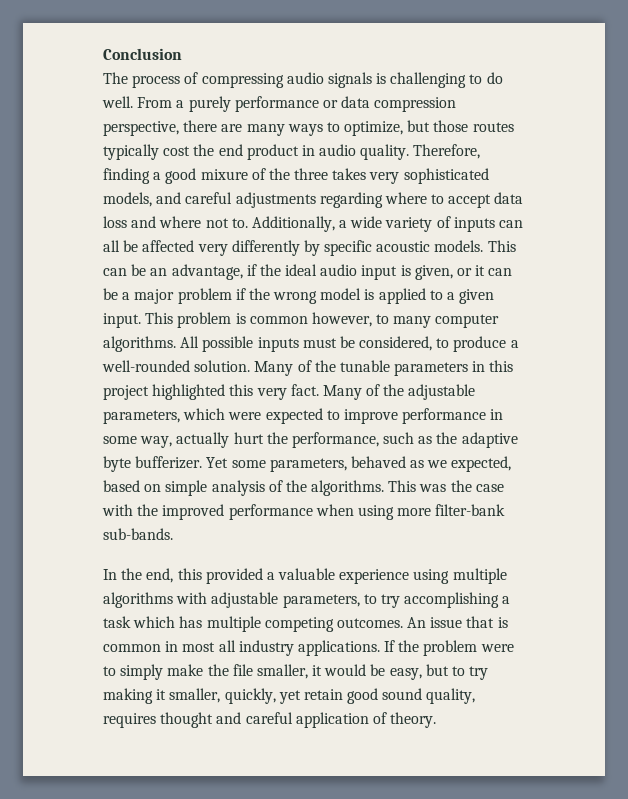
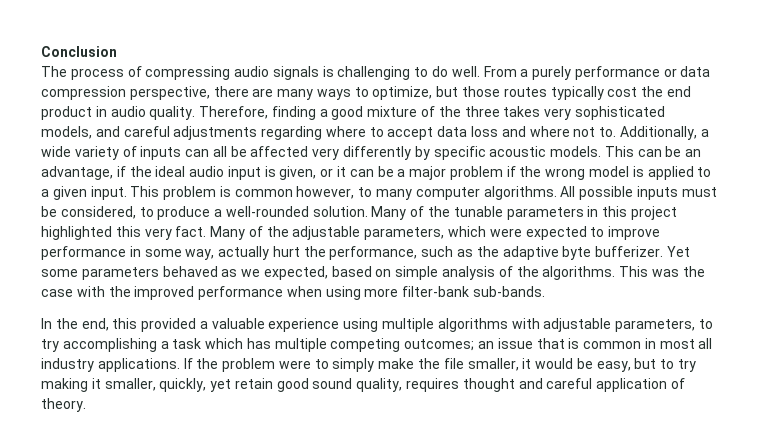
[200,169,248,180] mixure -> [367,106,418,117] mixture
[269,458,347,472] parameters, -> [81,267,159,280] parameters
[336,617,427,628] outcomes. An -> [404,339,495,351] outcomes; an

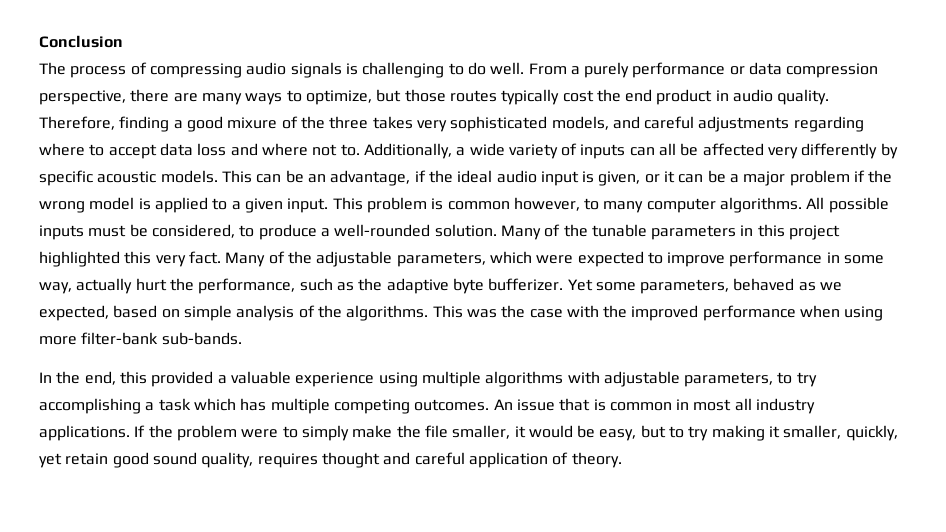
[367,106,418,117] mixture -> [227,117,278,129] mixure
[81,267,159,280] parameters -> [640,279,730,294] parameters,
[404,339,495,351] outcomes; an -> [414,399,513,411] outcomes. An

